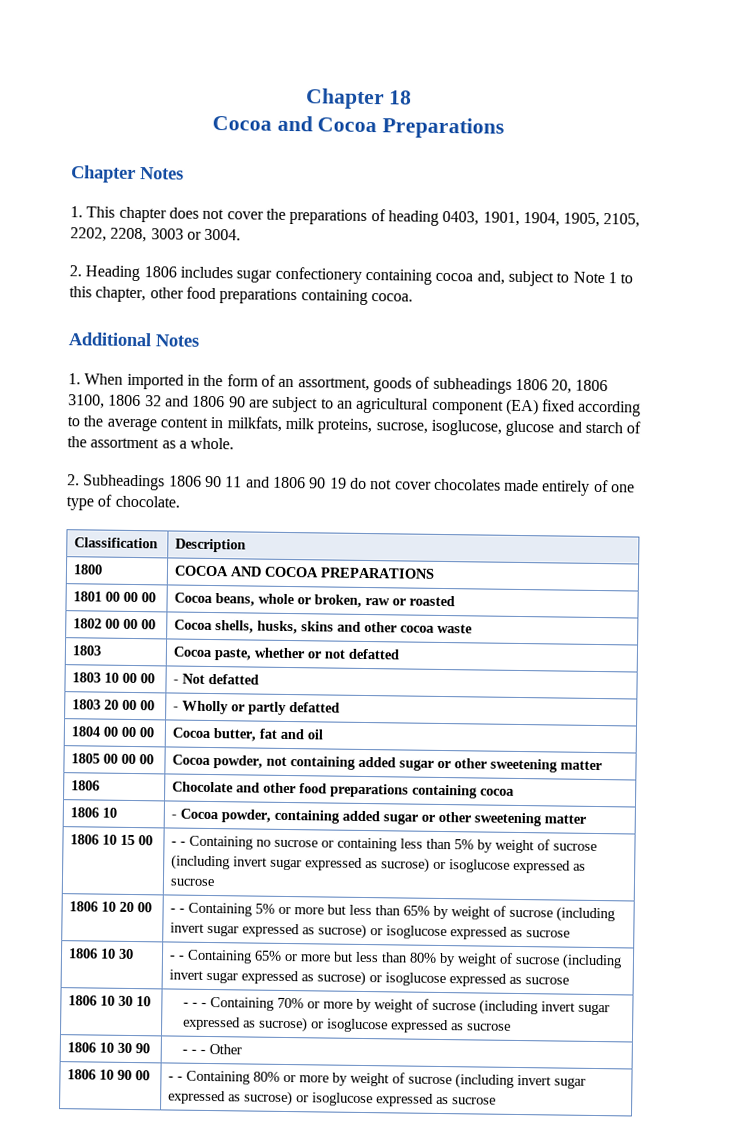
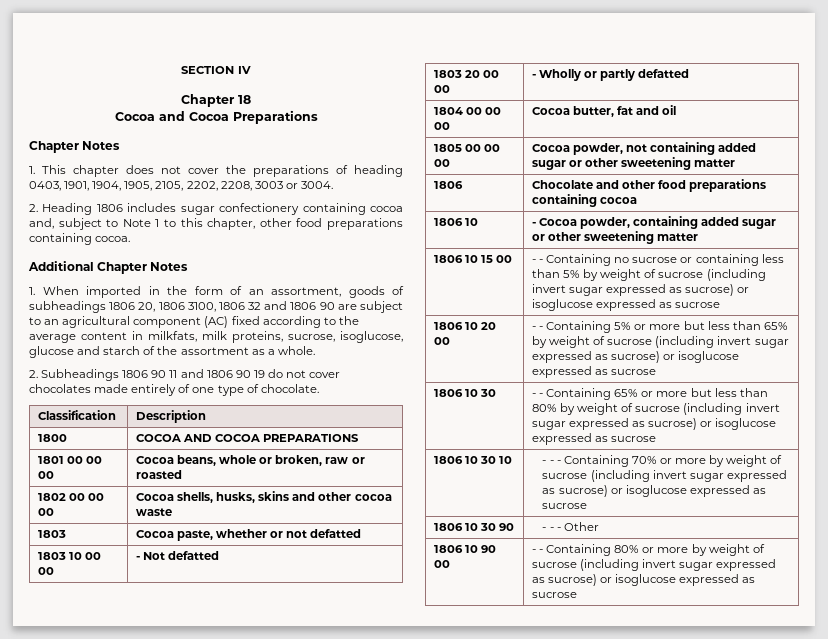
(304, 99) none -> [181,66,251,74] SECTION IV //
(152, 339) none -> [97,262,148,274] Chapter
[505,398,539,416] (EA) -> [204,316,229,328] (AC)

